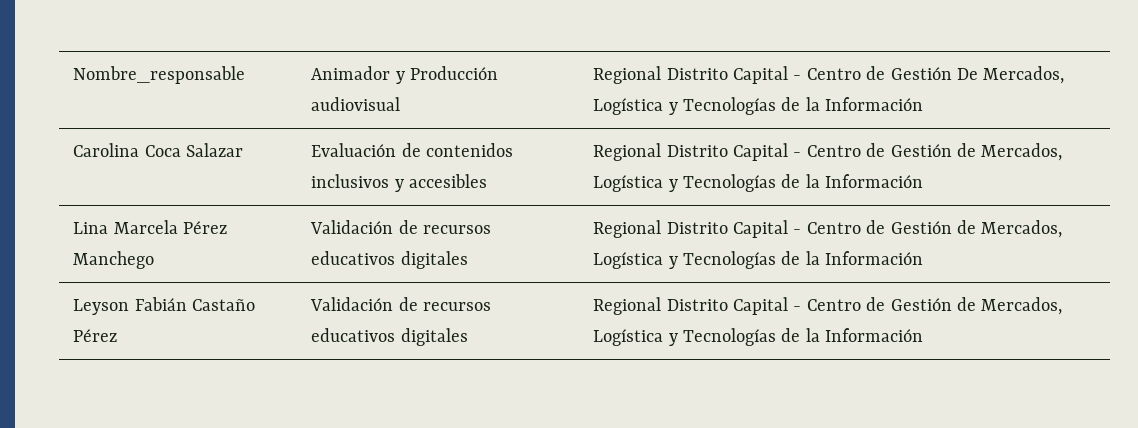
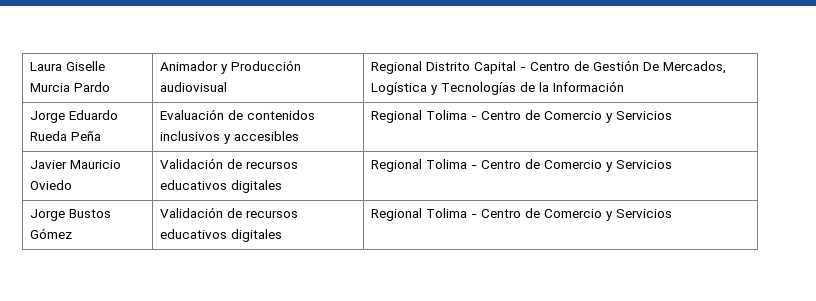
[73,66,246,84] Nombre_responsable -> [30,61,106,71] [30,82,111,92] Laura Giselle Murcia Pardo
[73,143,243,157] Carolina Coca Salazar -> [30,110,119,123] [30,131,102,141] Jorge Eduardo Rueda Peña
[666,143,1063,161] [593,174,924,192] [73,220,227,234] [73,251,155,269] [310,220,491,234] [311,251,468,269] [593,220,1063,238] [593,251,924,269] [73,297,255,315] [73,329,118,342] [310,297,491,311] [311,328,468,346] [593,297,1063,315] [593,328,924,346] Distrito Capital - Centro de Gestión de Mercados, Logística y Tecnologías de la Información // Lina Marcela Pérez Manchego | Validación de recursos educativos digitales | Regional Distrito Capital - Centro de Gestión de Mercados, Logística y Tecnologías de la Información // Leyson Fabián Castaño Pérez | Validación de recursos educativos digitales | Regional Distrito Capital - Centro de Gestión de Mercados, Logística y Tecnologías de la Información -> [426,110,673,123] [30,160,122,169] [30,180,73,190] [160,158,299,169] [160,180,283,193] [371,159,673,172] [30,209,112,221] [30,228,73,239] [160,207,299,218] [160,229,283,242] [371,208,673,221] Tolima - Centro de Comercio y Servicios // Javier Mauricio Oviedo | Validación de recursos educativos digitales | Regional Tolima - Centro de Comercio y Servicios // Jorge Bustos Gómez | Validación de recursos educativos digitales | Regional Tolima - Centro de Comercio y Servicios

